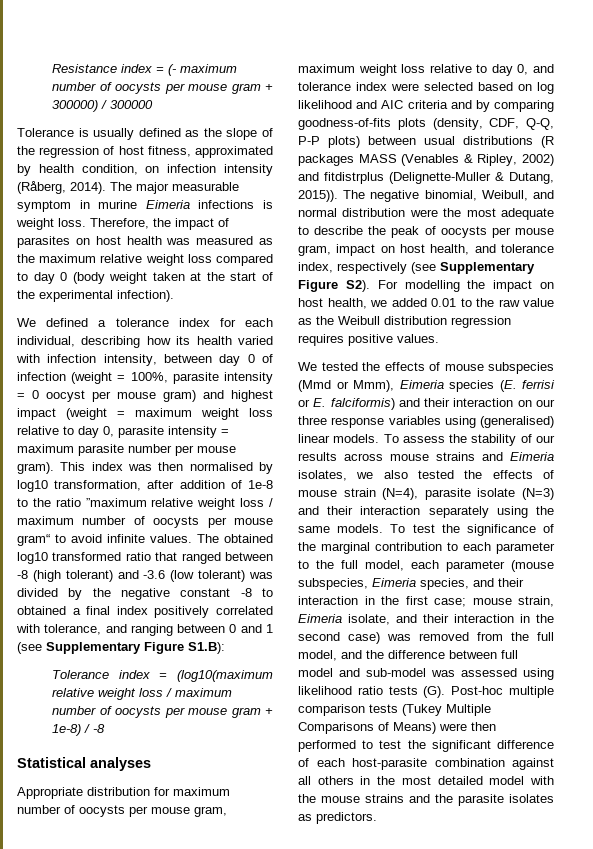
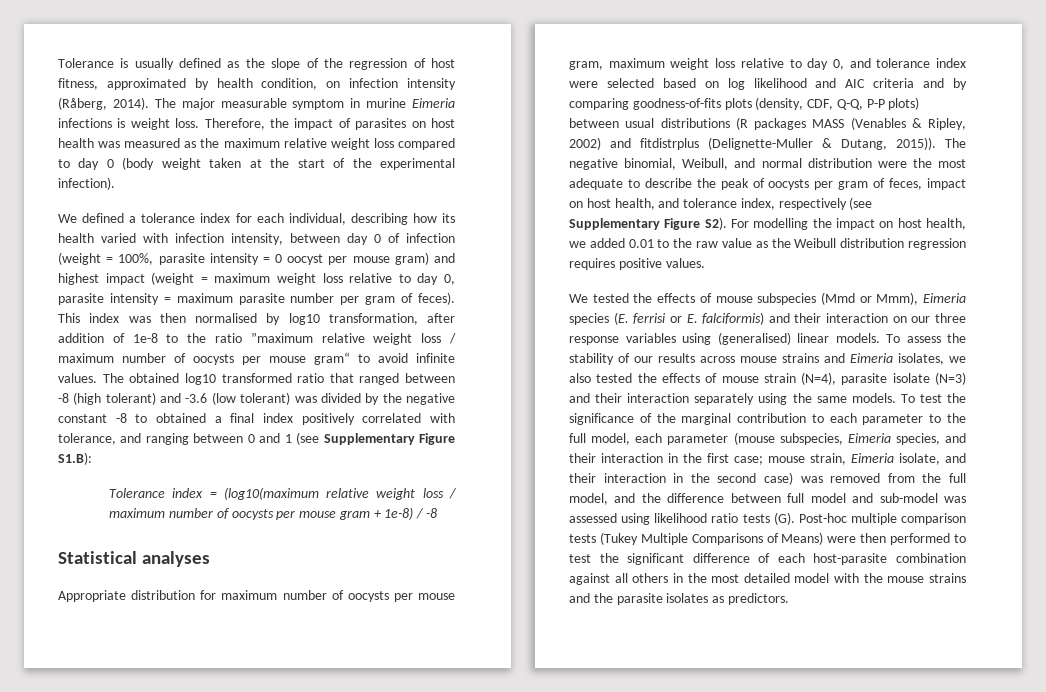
[52,64,238,76] [52,82,273,94] [52,100,154,112] Resistance index = (- maximum number of oocysts per mouse gram + 300000) / 300000 // -> (58, 63) none
[197,446,236,453] [17,462,54,474] mouse gram). -> [365,292,456,305] gram of feces).
[515,228,554,235] [298,245,331,256] mouse gram, -> [838,178,923,190] gram of feces,

